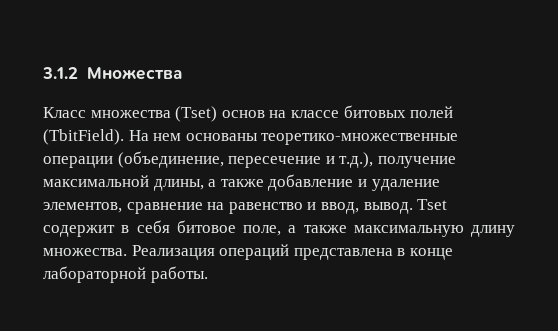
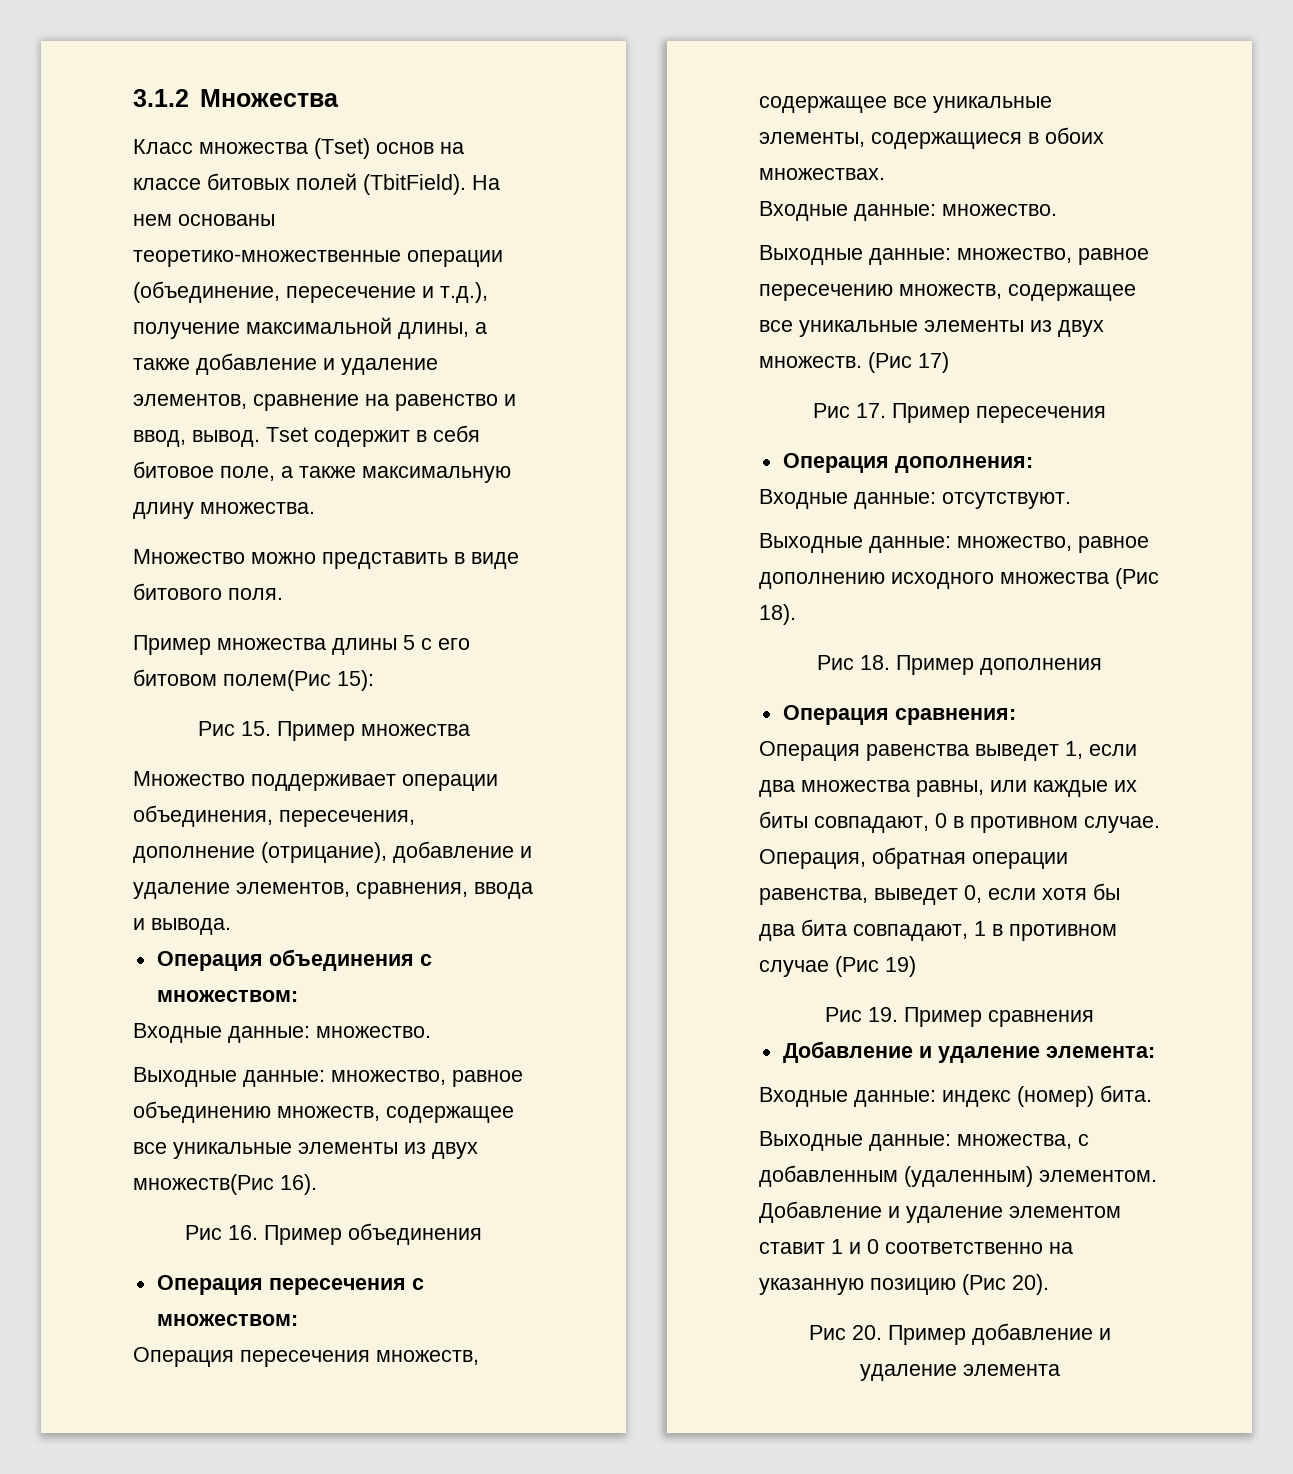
[131,244,453,260] [43,266,208,283] Реализация операций представлена в конце лабораторной работы. -> [133,549,519,569] [133,583,283,600] [133,635,470,655] [133,669,374,691] [197,721,470,741] [133,771,498,791] [133,805,415,827] [133,841,532,863] [133,882,533,899] [133,918,231,935] [156,949,432,971] [156,990,298,1002] [133,1023,431,1043] [133,1067,523,1087] [133,1101,514,1123] [133,1142,478,1159] [133,1174,317,1195] [185,1223,482,1245] [156,1275,424,1295] [156,1314,298,1326] [133,1347,479,1367] [759,96,1052,113] [759,127,1104,149] [759,168,885,180] [759,201,1057,221] [759,245,1149,265] [759,284,1136,301] [759,320,1104,337] [759,352,949,373] [813,403,1106,423] [782,453,1033,473] [759,489,1071,509] [759,533,1149,553] [759,568,1159,589] [759,604,796,625] [817,655,1102,675] [782,705,1016,725] [759,741,1137,761] [759,780,1137,797] [759,811,1160,833] [759,847,1068,869] [759,883,1120,905] [759,919,1117,941] [759,956,916,977] [825,1007,1094,1027] [782,1041,1155,1063] [759,1085,1152,1107] [759,1131,1089,1151] [759,1165,1157,1187] [759,1201,1121,1223] [759,1239,1073,1254] [759,1274,1049,1295] [808,1323,1111,1345] [859,1364,1060,1381] // Множество можно представить в виде битового поля. // Пример множества длины 5 с его битовом полем(Рис 15): // Рис 15. Пример множества // Множество поддерживает операции объединения, пересечения, дополнение (отрицание), добавление и удаление элементов, сравнения, ввода и вывода. // Операция объединения с множеством: // Входные данные: множество. // Выходные данные: множество, равное объединению множеств, содержащее все уникальные элементы из двух множеств(Рис 16). // Рис 16. Пример объединения // Операция пересечения с множеством: // Операция пересечения множеств, содержащее все уникальные элементы, содержащиеся в обоих множествах. // Входные данные: множество. // Выходные данные: множество, равное пересечению множеств, содержащее все уникальные элементы из двух множеств. (Рис 17) // Рис 17. Пример пересечения // Операция дополнения: // Входные данные: отсутствуют. // Выходные данные: множество, равное дополнению исходного множества (Рис 18). // Рис 18. Пример дополнения // Операция сравнения: // Операция равенства выведет 1, если два множества равны, или каждые их биты совпадают, 0 в противном случае. Операция, обратная операции равенства, выведет 0, если хотя бы два бита совпадают, 1 в противном случае (Рис 19) // Рис 19. Пример сравнения // Добавление и удаление элемента: // Входные данные: индекс (номер) бита. // Выходные данные: множества, с добавленным (удаленным) элементом. Добавление и удаление элементом ставит 1 и 0 соответственно на указанную позицию (Рис 20). // Рис 20. Пример добавление и удаление элемента

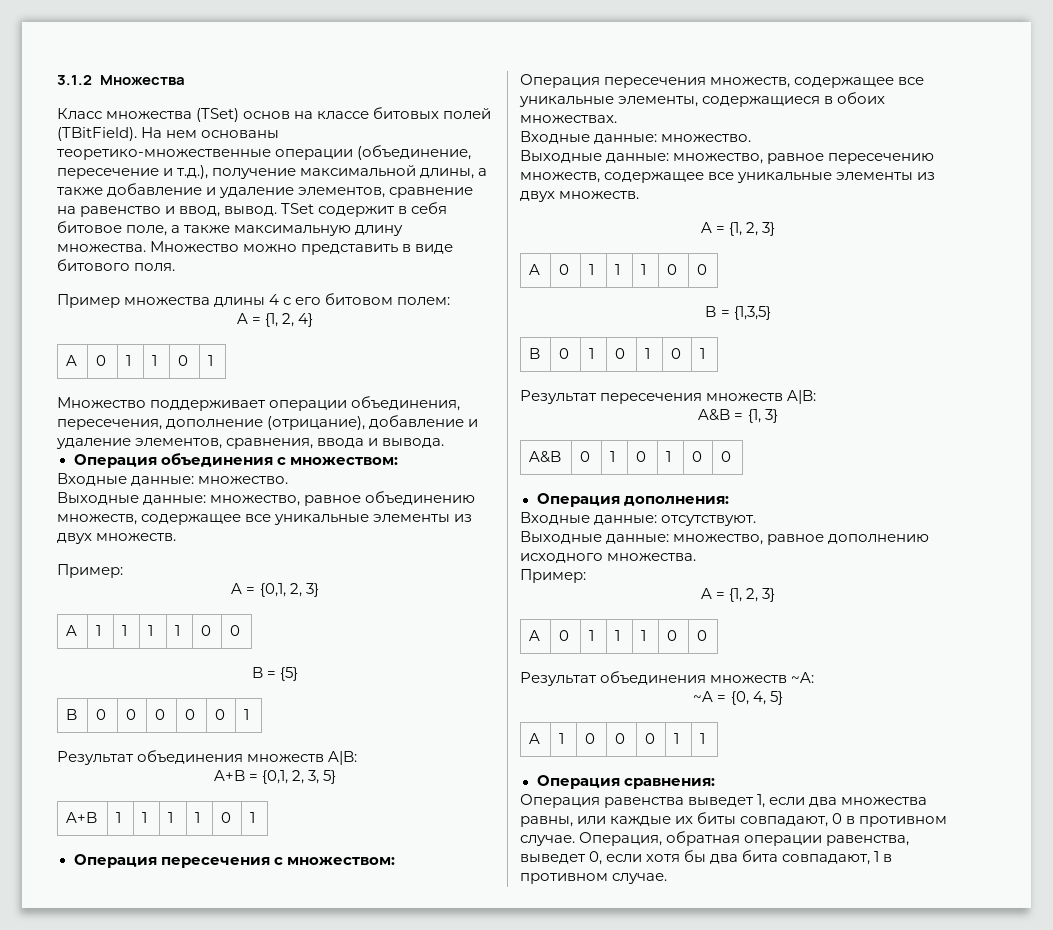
[314,138,370,159] (Tset) -> [196,108,240,122] (TSet)
[363,174,466,195] (TbitField). -> [57,127,137,141] (TBitField).
[266,427,308,442] Tset -> [281,203,315,214] TSet
(315, 508) // -> (146, 248) none
[403,635,415,650] 5 -> [269,294,280,305] 4
[223,670,374,691] [197,721,470,741] полем(Рис 15): // Рис 15. Пример множества -> [397,297,451,305] [236,313,314,327] [66,355,78,366] [96,355,107,366] [126,355,132,366] [152,355,158,366] [178,355,189,366] [208,355,214,366] полем: // A = {1, 2, 4} // A | 0 | 1 | 1 | 0 | 1
[133,1174,317,1195] [185,1223,482,1245] множеств(Рис 16). // Рис 16. Пример объединения -> [96,533,177,541] [57,564,123,578] [231,583,319,597] [66,625,78,636] [96,625,102,636] [122,625,128,636] [148,625,154,636] [175,625,181,636] [201,625,212,636] [230,625,241,636] [251,667,299,681] [66,709,78,720] [96,709,107,720] [126,709,137,720] [155,709,166,720] [185,709,196,720] [215,709,226,720] [244,709,250,720] [57,750,358,765] [213,770,337,784] [66,812,98,823] [116,812,122,823] [142,812,148,823] [168,812,174,823] [195,812,201,823] [221,812,232,823] [250,812,256,823] множеств. // Пример: // A = {0,1, 2, 3} // A | 1 | 1 | 1 | 1 | 0 | 0 // B = {5} // B | 0 | 0 | 0 | 0 | 0 | 1 // Результат объединения множеств A|B: // A+B = {0,1, 2, 3, 5} // A+B | 1 | 1 | 1 | 1 | 0 | 1
[868,352,949,373] [813,403,1106,423] (Рис 17) // Рис 17. Пример пересечения -> [700,222,776,236] [529,264,541,275] [559,264,570,275] [589,264,595,275] [615,264,621,275] [641,264,647,275] [667,264,678,275] [697,264,708,275] [705,306,771,320] [529,348,541,359] [559,348,570,359] [589,348,595,359] [615,348,626,359] [645,348,651,359] [671,348,682,359] [700,348,706,359] [520,390,817,404] [698,409,778,423] [529,451,562,463] [580,451,591,462] [610,451,616,462] [636,451,647,462] [666,451,672,462] [692,451,703,462] [721,451,732,462] // A = {1, 2, 3} // A | 0 | 1 | 1 | 1 | 0 | 0 // B = {1,3,5} // B | 0 | 1 | 0 | 1 | 0 | 1 // Результат пересечения множеств A|B: // A&B = {1, 3} // A&B | 0 | 1 | 0 | 1 | 0 | 0
[1000,568,1159,589] [759,604,796,625] [817,655,1102,675] множества (Рис 18). // Рис 18. Пример дополнения -> [607,553,697,561] [520,569,586,583] [700,588,776,602] [529,630,541,641] [559,630,570,641] [589,630,595,641] [615,630,621,641] [641,630,647,641] [667,630,678,641] [697,630,708,641] [520,671,815,686] [693,691,783,705] [529,733,541,744] [559,733,565,744] [585,733,596,744] [615,733,626,744] [645,733,656,744] [674,733,680,744] [700,733,706,744] множества. // Пример: // A = {1, 2, 3} // A | 0 | 1 | 1 | 1 | 0 | 0 // Результат объединения множеств ~A: // ~A = {0, 4, 5} // A | 1 | 0 | 0 | 0 | 1 | 1
[759,956,916,977] [825,1007,1094,1027] [782,1041,1155,1063] [759,1085,1152,1107] [759,1131,1089,1151] [759,1165,1157,1187] [759,1201,1121,1223] [759,1239,1073,1254] [759,1274,1049,1295] [808,1323,1111,1345] [859,1364,1060,1381] случае (Рис 19) // Рис 19. Пример сравнения // Добавление и удаление элемента: // Входные данные: индекс (номер) бита. // Выходные данные: множества, с добавленным (удаленным) элементом. Добавление и удаление элементом ставит 1 и 0 соответственно на указанную позицию (Рис 20). // Рис 20. Пример добавление и удаление элемента -> [612,873,668,884] случае.

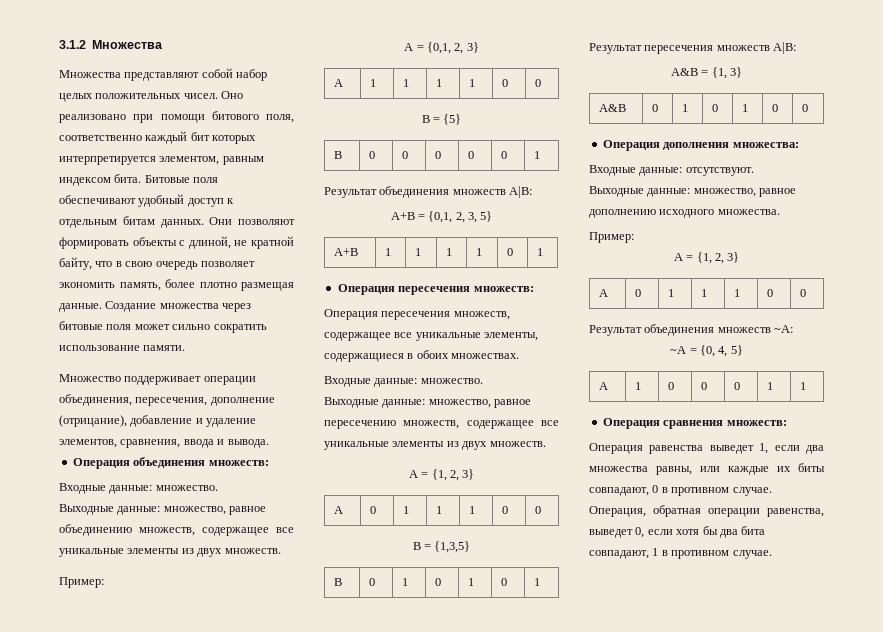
[57,107,492,122] [57,127,280,141] [57,145,472,160] [57,165,488,179] [57,183,474,198] [57,202,448,217] [57,221,404,236] [57,241,454,255] [57,259,176,271] [57,293,451,308] [236,313,314,327] [66,355,78,366] [96,355,107,366] [126,355,132,366] [152,355,158,366] [178,355,189,366] [208,355,214,366] Класс множества (TSet) основ на классе битовых полей (TBitField). На нем основаны теоретико-множественные операции (объединение, пересечение и т.д.), получение максимальной длины, а также добавление и удаление элементов, сравнение на равенство и ввод, вывод. TSet содержит в себя битовое поле, а также максимальную длину множества. Множество можно представить в виде битового поля. // Пример множества длины 4 с его битовом полем: // A = {1, 2, 4} // A | 0 | 1 | 1 | 0 | 1 -> [59,68,268,81] [59,91,244,102] [59,111,294,123] [59,131,257,144] [59,156,264,165] [59,174,219,186] [59,194,235,207] [59,216,295,228] [59,236,294,249] [59,257,255,270] [59,279,294,291] [59,301,252,312] [59,321,267,333] [59,345,186,351] Множества представляют собой набор целых положительных чисел. Оно реализовано при помощи битового поля, соответственно каждый бит которых интерпретируется элементом, равным индексом бита. Битовые поля обеспечивают удобный доступ к отдельным битам данных. Они позволяют формировать объекты с длиной, не кратной байту, что в свою очередь позволяет экономить память, более плотно размещая данные. Создание множества через битовые поля может сильно сократить использование памяти.
[276,457,398,465] с множеством: -> [208,460,269,466] множеств:
[273,857,395,865] с множеством: -> [473,286,534,292] множеств:
[623,496,729,506] дополнения: -> [663,142,799,150] дополнения множества:
[623,778,715,789] сравнения: -> [663,420,787,429] сравнения множеств:

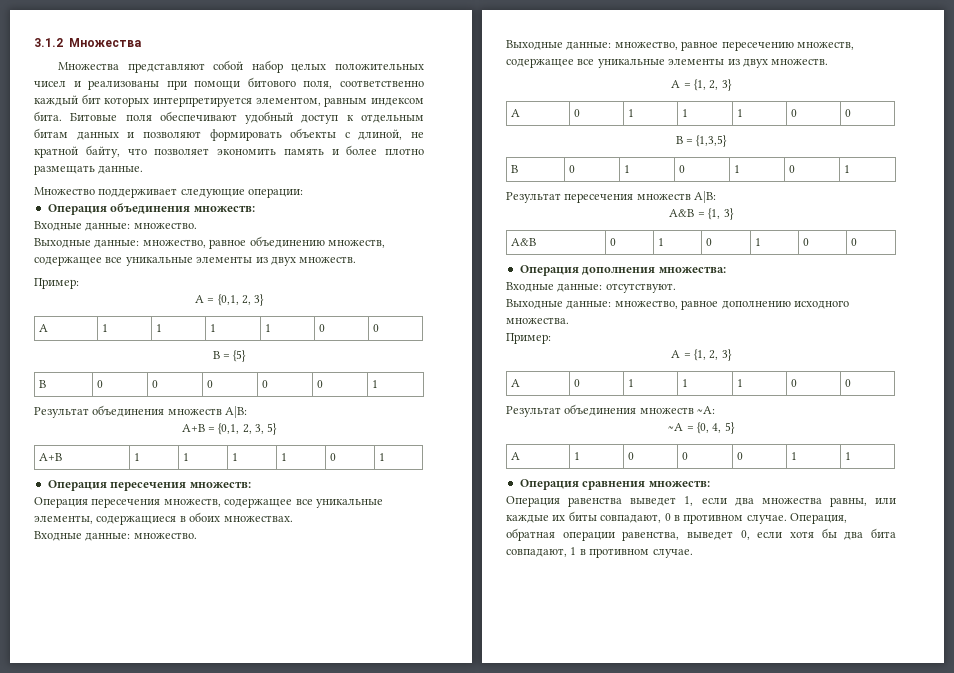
[183,91,244,99] [59,114,126,123] чисел. Оно реализовано -> [34,80,160,90] чисел и реализованы
[160,217,233,228] данных. Они -> [76,132,135,140] данных и
[115,261,255,270] [59,282,161,291] в свою очередь позволяет экономить память, -> [154,148,339,155] позволяет экономить память и
[241,282,294,291] размещая -> [34,165,95,175] размещать
[105,301,252,312] [59,321,267,333] [59,345,186,351] [59,374,256,385] [59,394,275,406] [59,415,257,427] [59,439,269,448] Создание множества через битовые поля может сильно сократить использование памяти. // Множество поддерживает операции объединения, пересечения, дополнение (отрицание), добавление и удаление элементов, сравнения, ввода и вывода. -> [34,187,304,198] // Множество поддерживает следующие операции:

